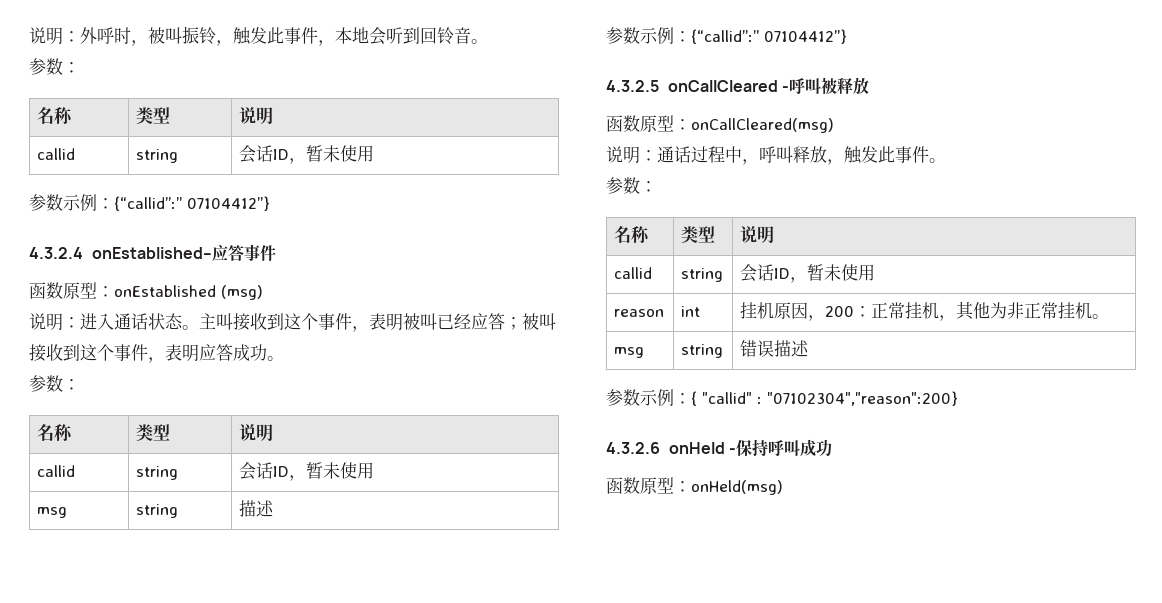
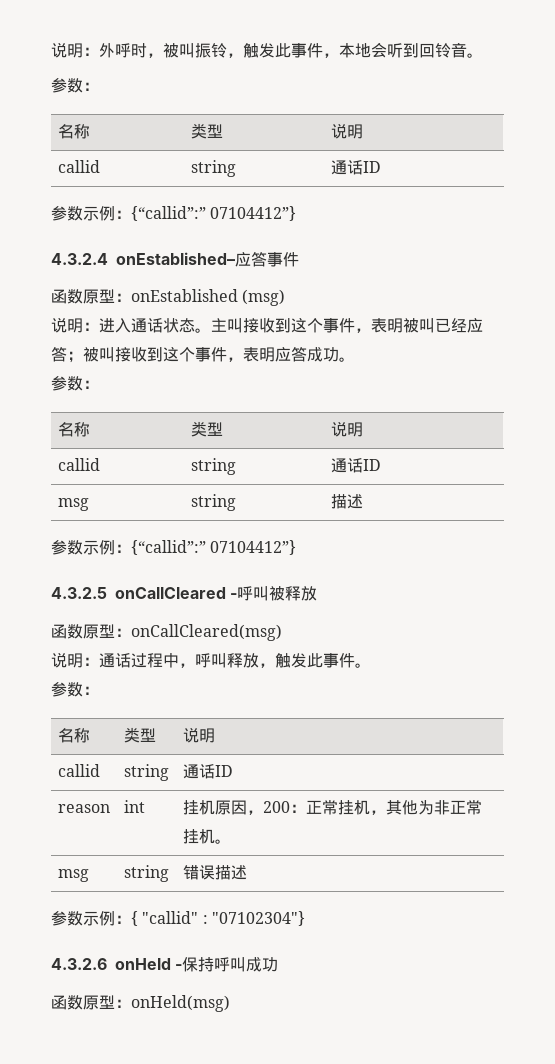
[239,145,375,164] 会话ID，暂未使用 -> [330,160,381,175] 通话ID
[239,462,375,481] 会话ID，暂未使用 -> [330,458,381,473] 通话ID
[740,264,876,283] 会话ID，暂未使用 -> [182,764,233,779] 通话ID
[767,391,958,406] "07102304","reason":200} -> [211,911,305,926] "07102304"}

